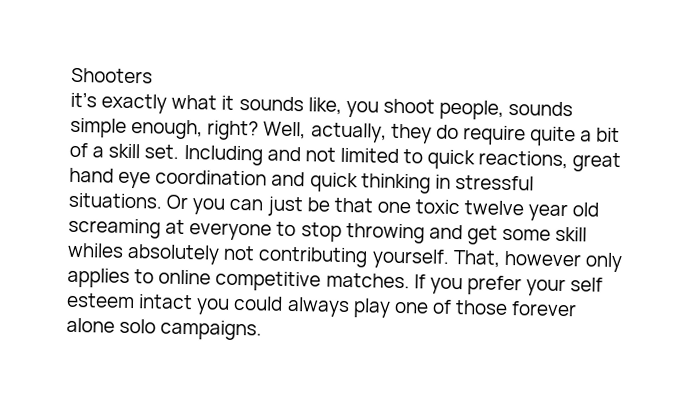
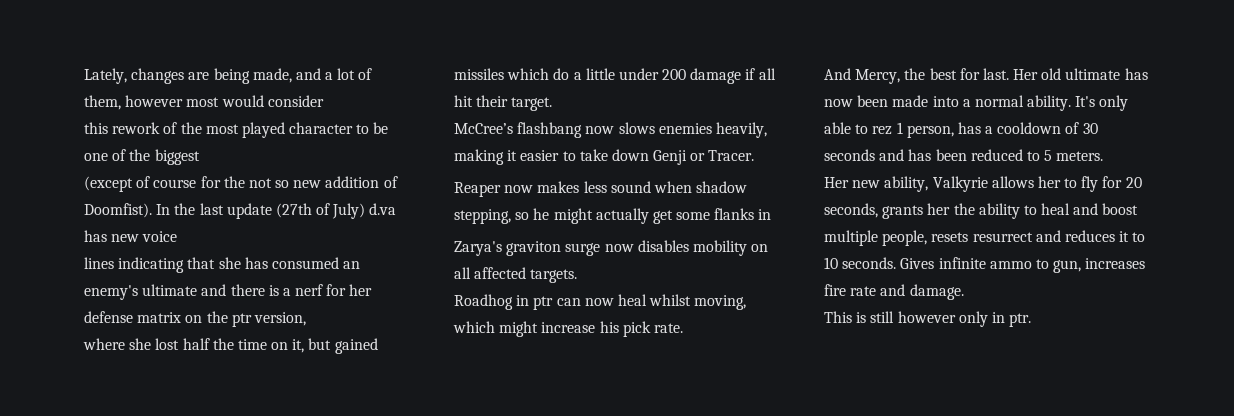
[71,67,153,84] [70,91,574,120] [70,117,621,147] [69,142,622,173] [69,167,534,194] [68,192,600,222] [68,217,588,245] [67,242,623,273] [67,267,604,297] [66,292,578,318] [66,317,263,341] Shooters // it’s exactly what it sounds like, you shoot people, sounds simple enough, right? Well, actually, they do require quite a bit of a skill set. Including and not limited to quick reactions, great hand eye coordination and quick thinking in stressful situations. Or you can just be that one toxic twelve year old screaming at everyone to stop throwing and get some skill whiles absolutely not contributing yourself. That, however only applies to online competitive matches. If you prefer your self esteem intact you could always play one of those forever alone solo campaigns. -> [84,68,373,84] [84,95,324,110] [84,122,389,138] [84,149,200,165] [84,176,398,192] [84,203,397,219] [84,230,178,242] [84,257,361,273] [84,284,373,300] [84,311,306,327] [83,338,378,354] [454,68,776,84] [454,95,553,111] [454,122,767,138] [454,149,755,165] [454,181,748,197] [454,208,772,224] [454,240,769,256] [454,267,578,283] [454,294,747,310] [453,321,683,337] [824,68,1148,84] [824,95,1129,111] [824,122,1098,138] [824,149,1104,161] [824,176,1142,192] [824,203,1139,219] [824,230,1146,246] [824,257,1146,273] [824,284,964,300] [824,311,1032,327] Lately, changes are being made, and a lot of them, however most would consider // this rework of the most played character to be one of the biggest // (except of course for the not so new addition of Doomfist). In the last update (27th of July) d.va has new voice // lines indicating that she has consumed an enemy's ultimate and there is a nerf for her defense matrix on the ptr version, // where she lost half the time on it, but gained missiles which do a little under 200 damage if all hit their target. // McCree’s flashbang now slows enemies heavily, making it easier to take down Genji or Tracer. // Reaper now makes less sound when shadow stepping, so he might actually get some flanks in // Zarya's graviton surge now disables mobility on all affected targets. // Roadhog in ptr can now heal whilst moving, which might increase his pick rate. // And Mercy, the best for last. Her old ultimate has now been made into a normal ability. It's only able to rez 1 person, has a cooldown of 30 seconds and has been reduced to 5 meters. // Her new ability, Valkyrie allows her to fly for 20 seconds, grants her the ability to heal and boost multiple people, resets resurrect and reduces it to 10 seconds. Gives infinite ammo to gun, increases fire rate and damage. // This is still however only in ptr.

